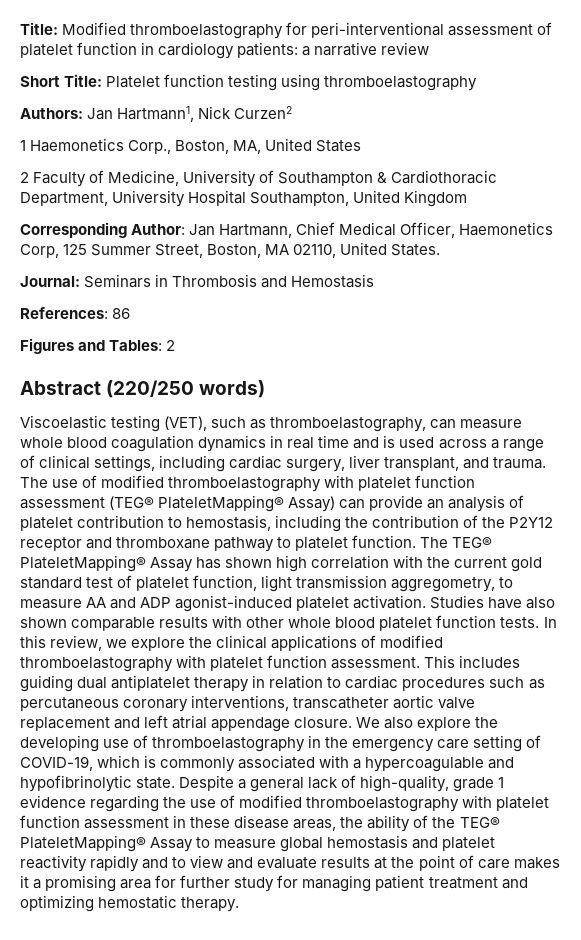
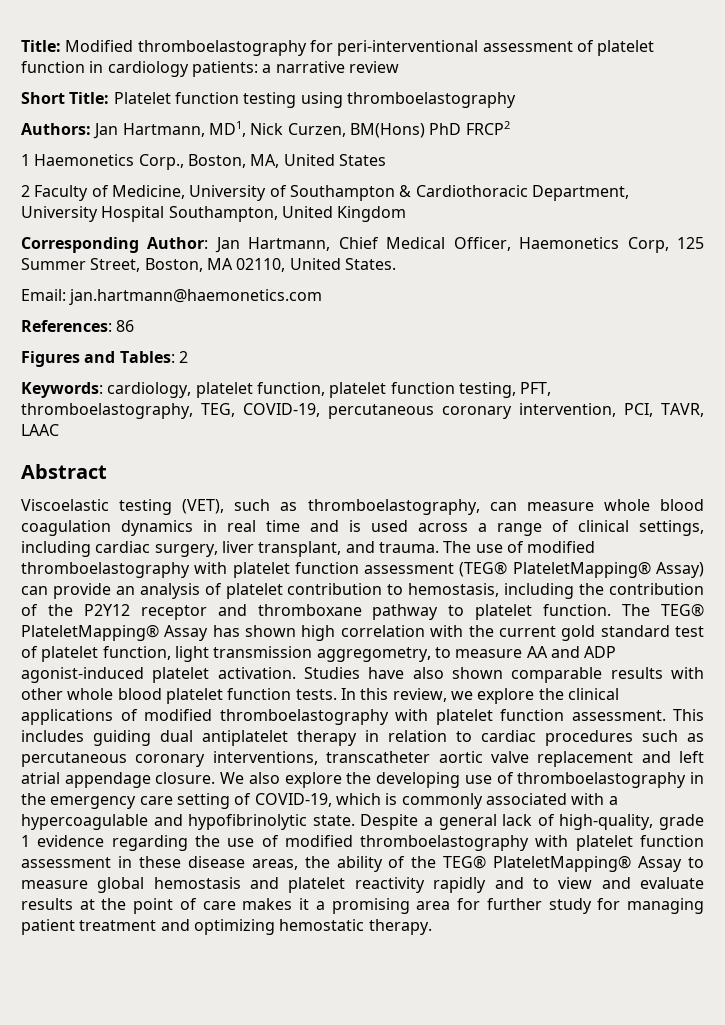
[117,106,293,122] Hartmann1, Nick Curzen2 -> [122,121,510,138] Hartmann, MD1, Nick Curzen, BM(Hons) PhD FRCP2
[20,274,375,288] Journal: Seminars in Thrombosis and Hemostasis -> [21,289,323,305] Email: jan.hartmann@haemonetics.com
(176, 345) none -> [21,382,552,398] [21,403,704,419] [21,424,59,436] // Keywords: cardiology, platelet function, platelet function testing, PFT, thromboelastography, TEG, COVID-19, percutaneous coronary intervention, PCI, TAVR, LAAC
[106,380,266,398] (220/250 words) -> (107, 471) none

